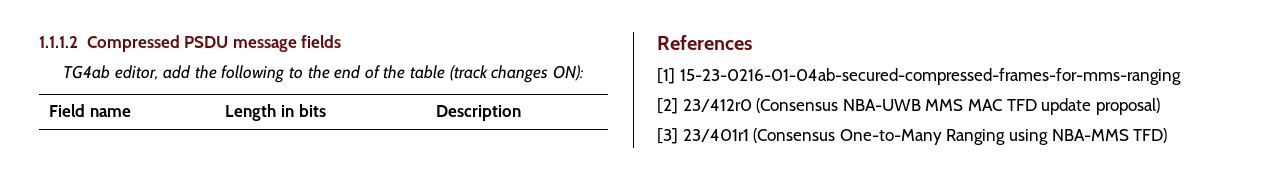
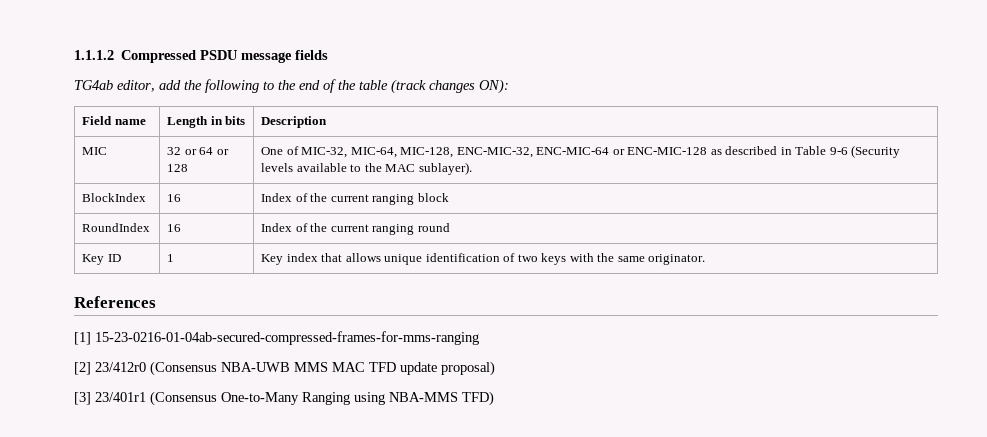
(522, 113) none -> [82,147,108,155] [167,147,229,155] [167,164,189,172] [261,145,901,158] [261,162,472,175] [82,193,147,202] [167,194,182,202] [261,193,449,205] [82,223,151,232] [167,224,182,232] [261,223,450,235] [82,254,121,265] [167,254,175,262] [261,253,706,265] // MIC | 32 or 64 or 128 | One of MIC-32, MIC-64, MIC-128, ENC-MIC-32, ENC-MIC-64 or ENC-MIC-128 as described in Table 9-6 (Security levels available to the MAC sublayer). // BlockIndex | 16 | Index of the current ranging block // RoundIndex | 16 | Index of the current ranging round // Key ID | 1 | Key index that allows unique identification of two keys with the same originator.

